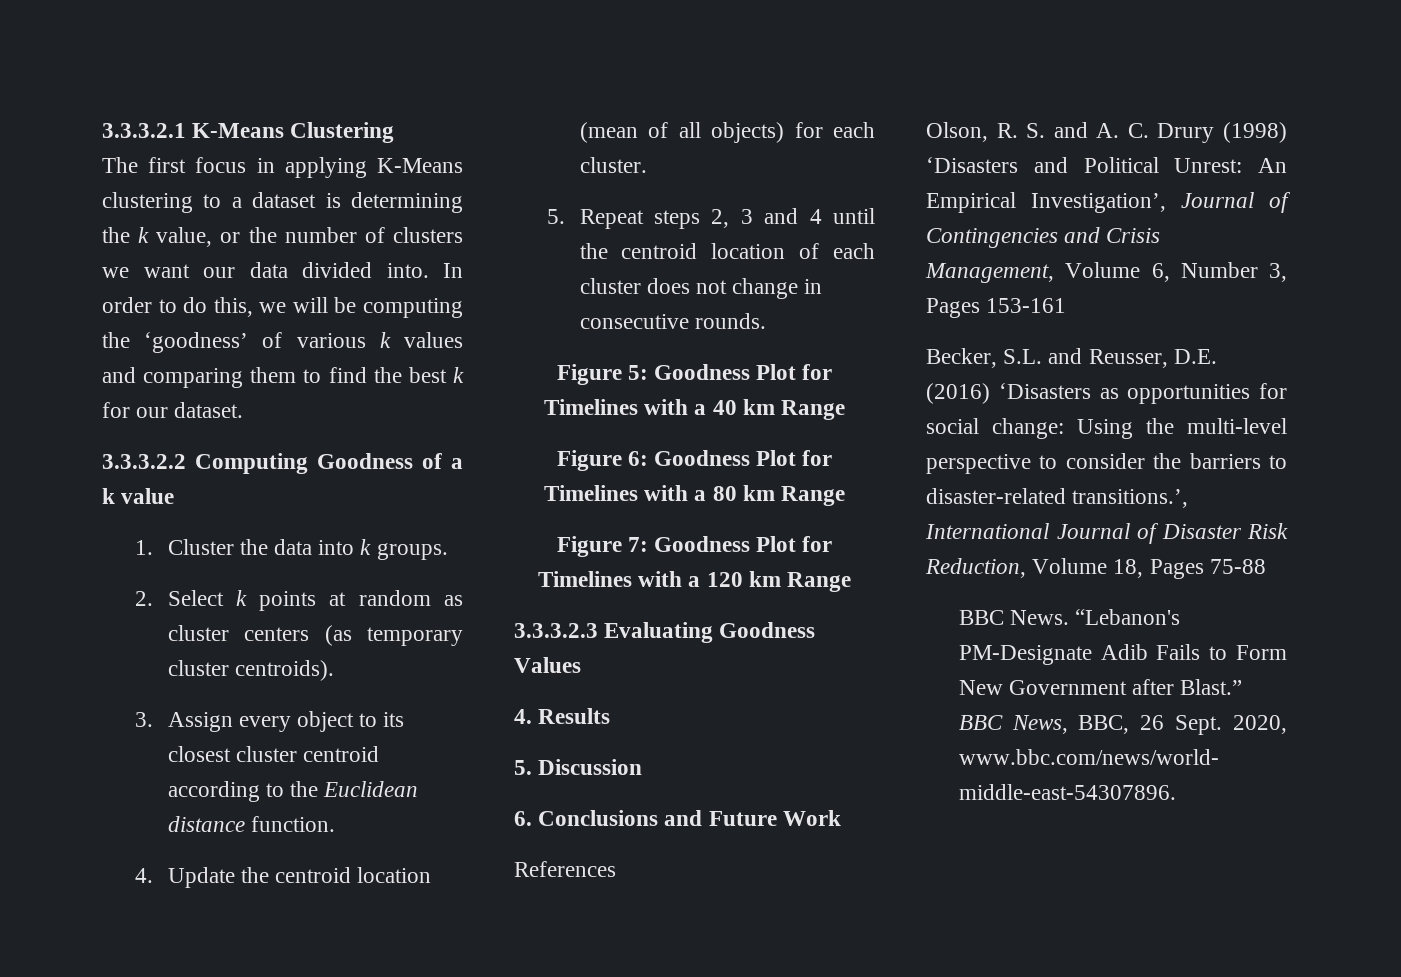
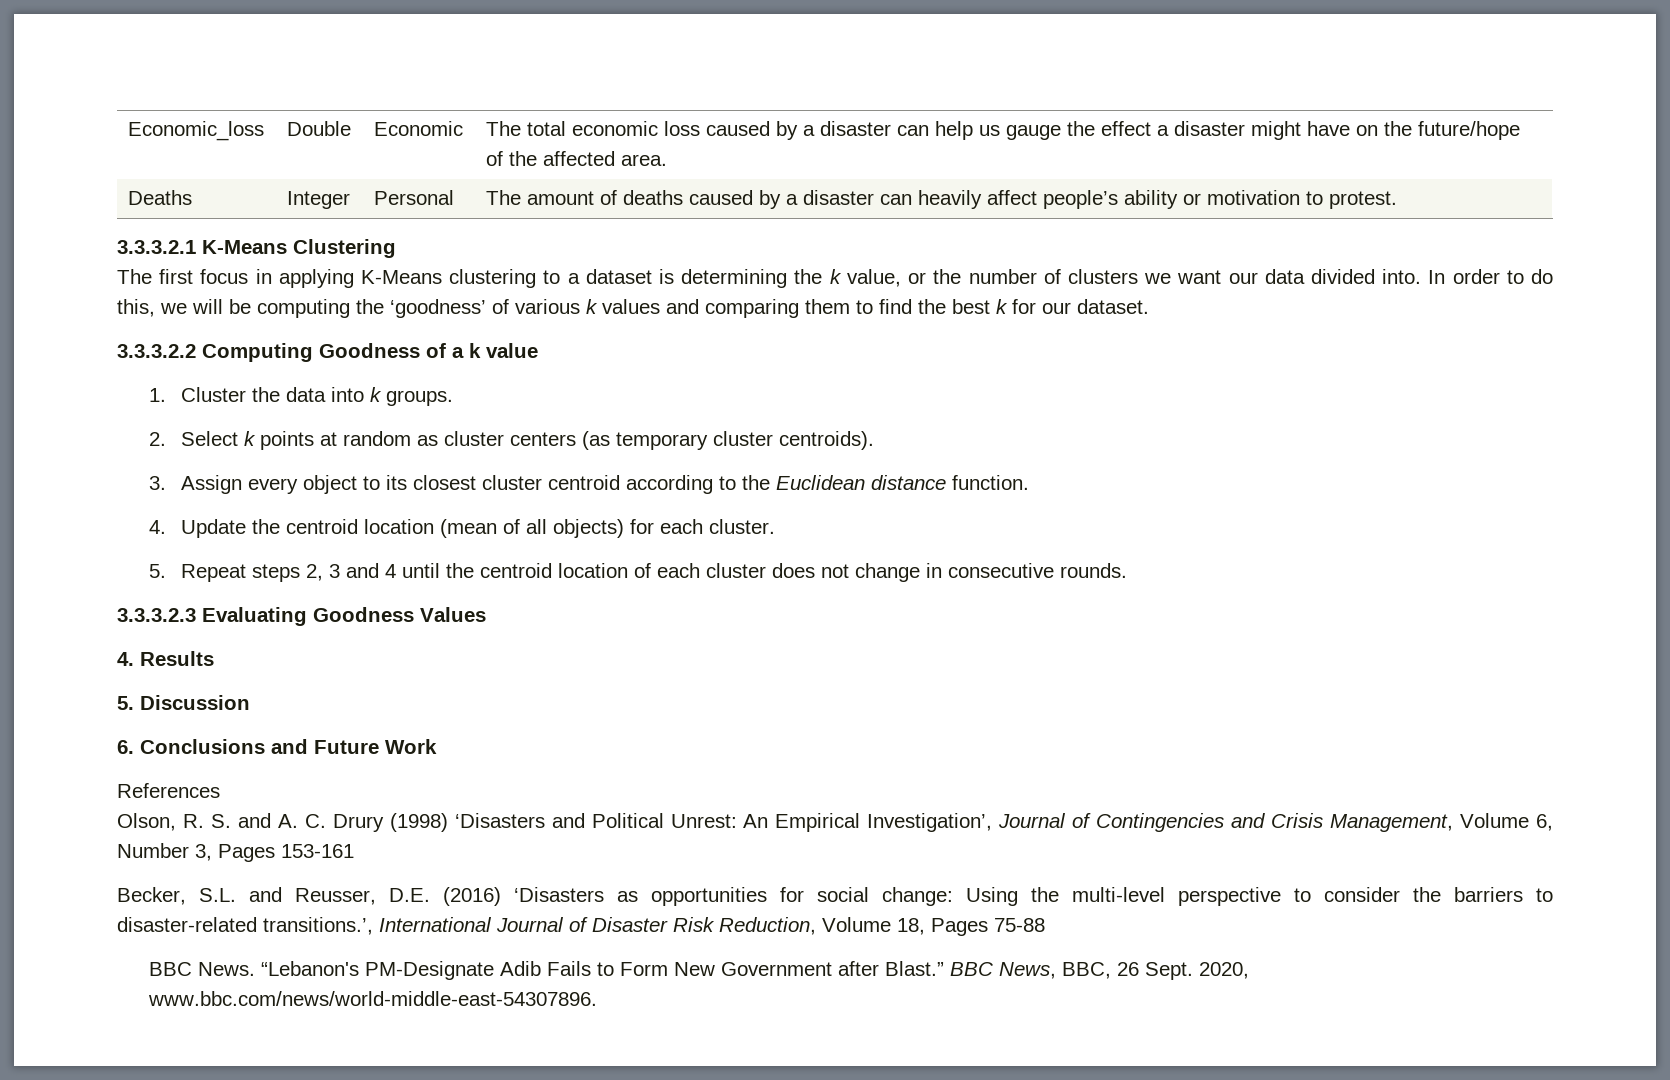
(102, 130) none -> [128,121,265,141] [287,121,352,136] [374,121,464,136] [486,121,1521,140] [486,151,668,166] [128,190,193,205] [287,191,351,209] [374,190,455,205] [486,190,1398,209] Economic_loss | Double | Economic | The total economic loss caused by a disaster can help us gauge the effect a disaster might have on the future/hope of the affected area. // Deaths | Integer | Personal | The amount of deaths caused by a disaster can heavily affect people’s ability or motivation to protest. //
[556,364,833,385] [543,399,846,420] [556,450,833,471] [543,485,846,506] [556,536,833,557] [537,571,852,592] // Figure 5: Goodness Plot for Timelines with a 40 km Range // Figure 6: Goodness Plot for Timelines with a 80 km Range // Figure 7: Goodness Plot for Timelines with a 120 km Range -> (1128, 570) none

